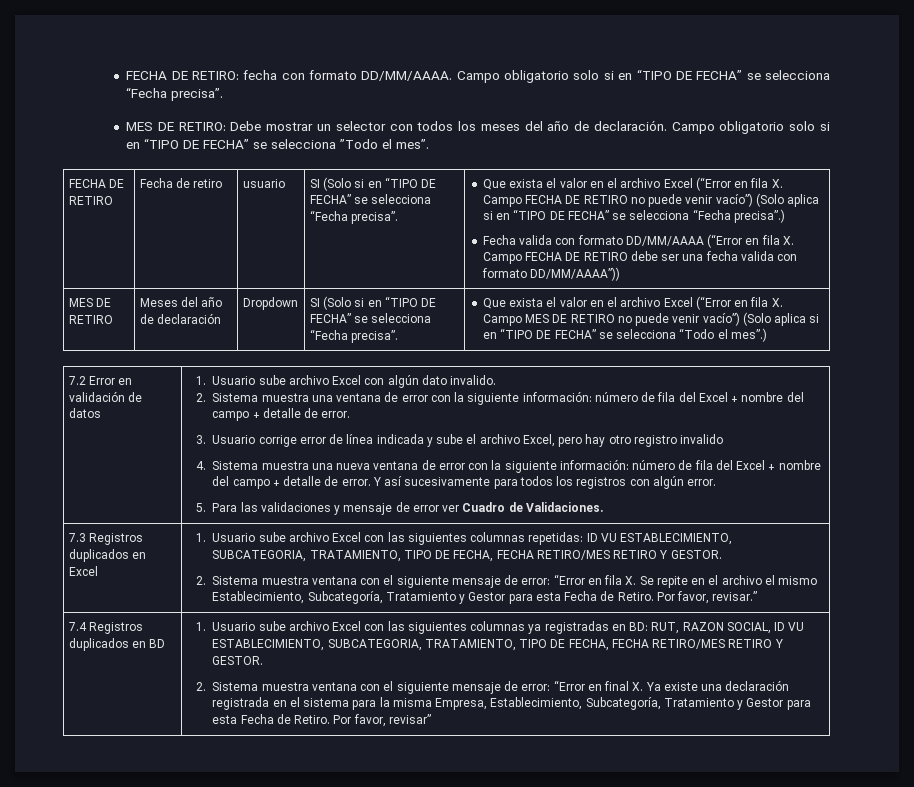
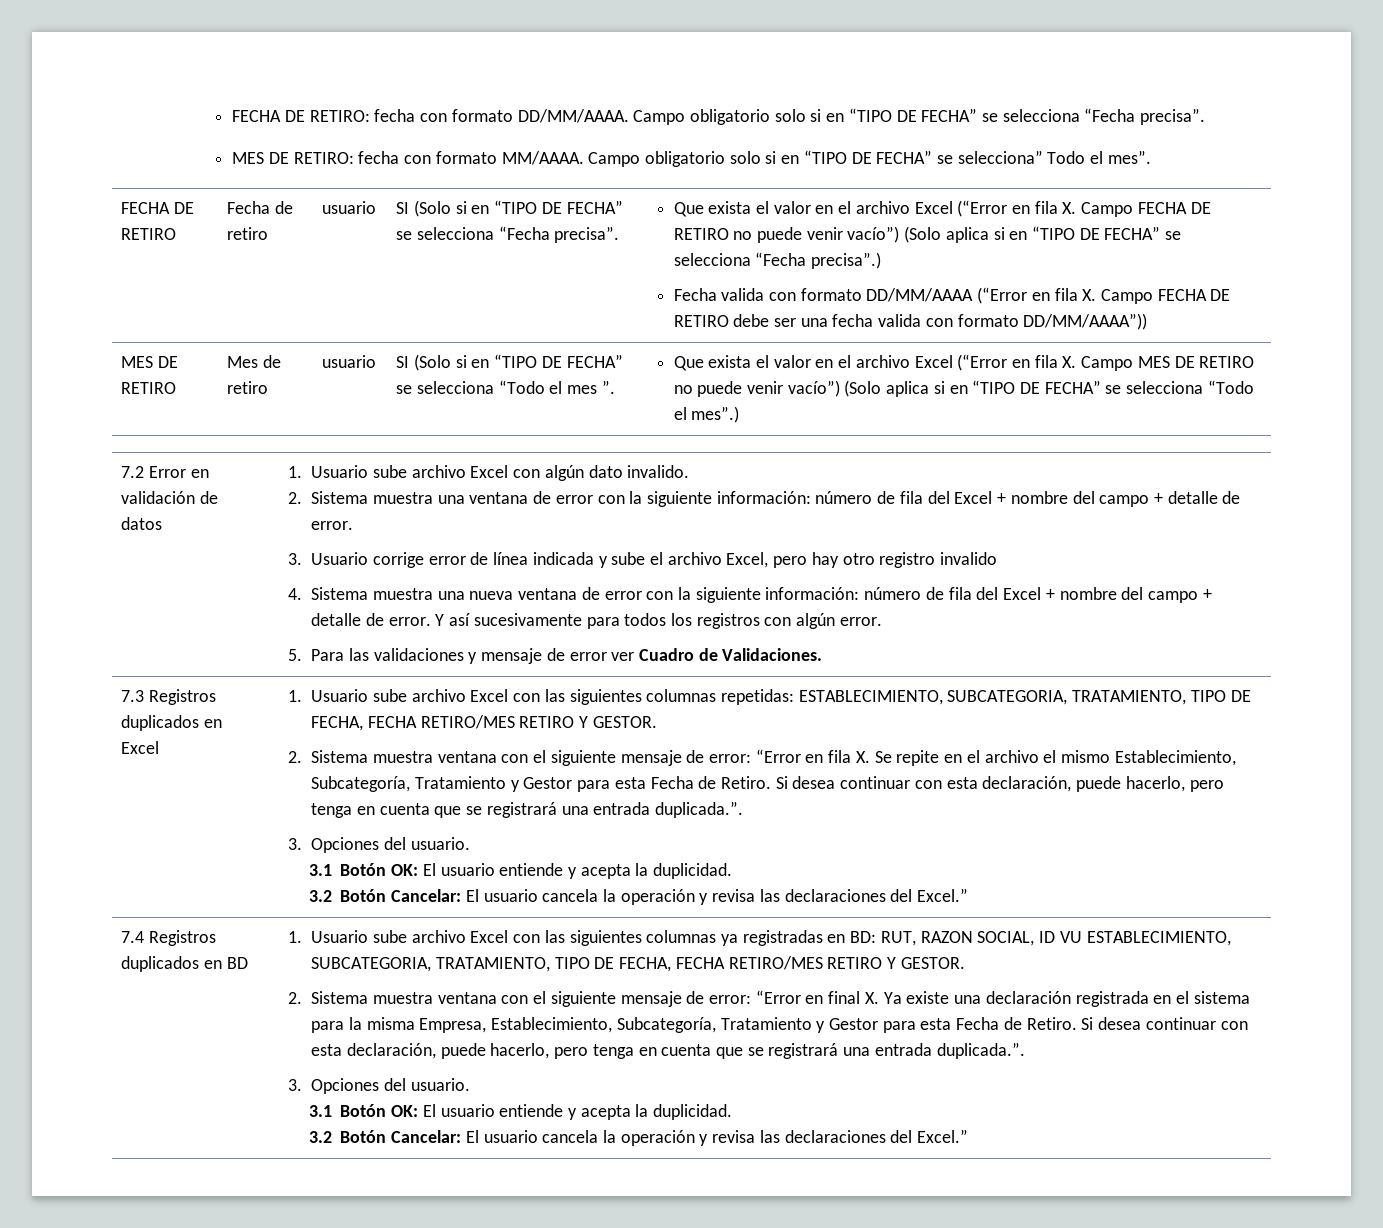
[230,120,830,134] [126,138,379,149] Debe mostrar un selector con todos los meses del año de declaración. Campo obligatorio solo si en “TIPO DE FECHA” se selecciona ”Todo -> [358,150,1086,167] fecha con formato MM/AAAA. Campo obligatorio solo si en “TIPO DE FECHA” se selecciona” Todo
[139,297,223,307] [139,313,222,324] [242,297,298,310] [309,296,436,310] [309,313,432,323] [309,329,399,343] Meses del año de declaración | Dropdown | SI (Solo si en “TIPO DE FECHA” se selecciona “Fecha precisa”. -> [227,355,281,368] [227,381,269,394] [322,355,377,368] [396,354,623,371] [396,380,615,394] Mes de retiro | usuario | SI (Solo si en “TIPO DE FECHA” se selecciona “Todo el mes ”.
[586,533,617,542] ID VU -> (794, 697) none
[656,591,758,604] Por favor, revisar.” -> [775,776,1224,792] [311,801,743,818] [288,837,470,853] [308,863,733,879] [308,888,969,905] Si desea continuar con esta declaración, puede hacerlo, pero tenga en cuenta que se registrará una entrada duplicada.”. // 3. Opciones del usuario. // 3.1 Botón OK: El usuario entiende y acepta la duplicidad. // 3.2 Botón Cancelar: El usuario cancela la operación y revisa las declaraciones del Excel.”
[333,714,431,727] Por favor, revisar” -> [1081,1017,1248,1030] [311,1042,1025,1059] [288,1078,470,1094] [308,1104,733,1120] [308,1129,969,1146] Si desea continuar con esta declaración, puede hacerlo, pero tenga en cuenta que se registrará una entrada duplicada.”. // 3. Opciones del usuario. // 3.1 Botón OK: El usuario entiende y acepta la duplicidad. // 3.2 Botón Cancelar: El usuario cancela la operación y revisa las declaraciones del Excel.”

